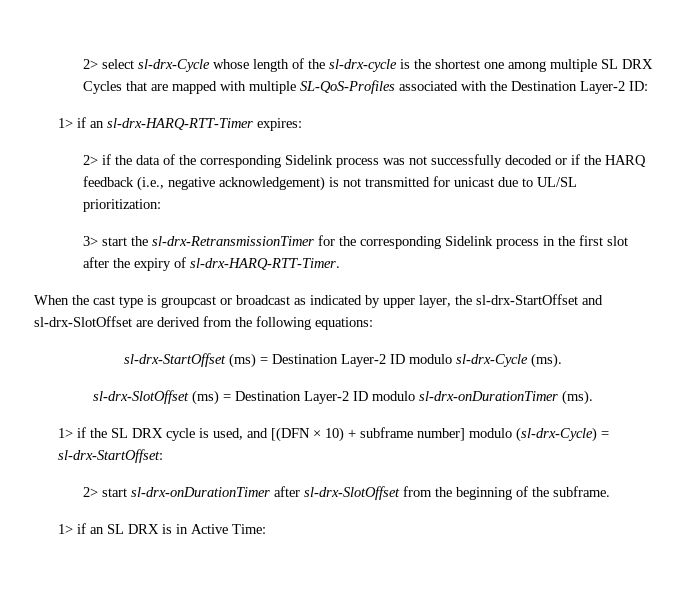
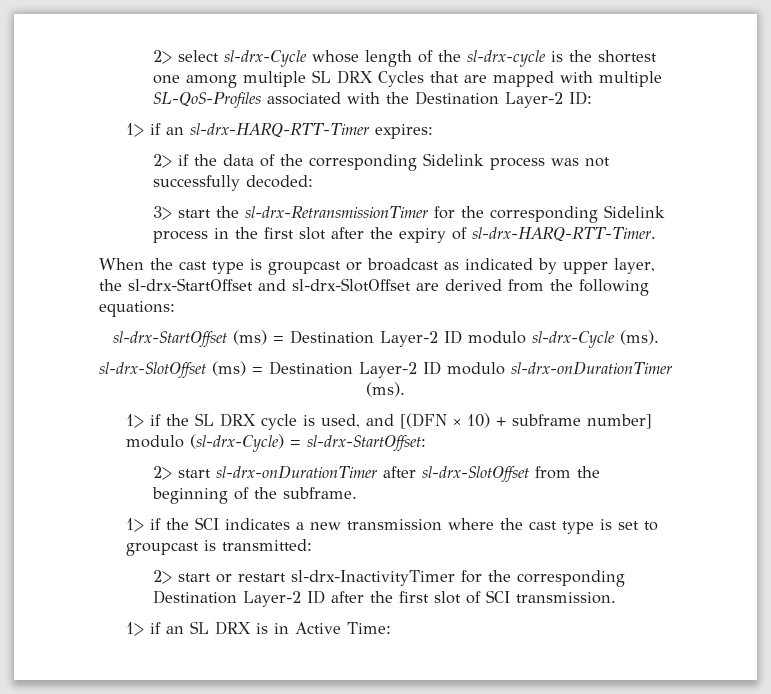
[504,154,646,167] [82,176,577,191] [82,199,161,212] decoded or if the HARQ feedback (i.e., negative acknowledgement) is not transmitted for unicast due to UL/SL prioritization: -> [245,175,313,188] decoded:
(610, 491) none -> [125,517,658,534] [125,539,312,556] [152,570,625,587] [152,590,616,607] // 1> if the SCI indicates a new transmission where the cast type is set to groupcast is transmitted: // 2> start or restart sl-drx-InactivityTimer for the corresponding Destination Layer-2 ID after the first slot of SCI transmission.

